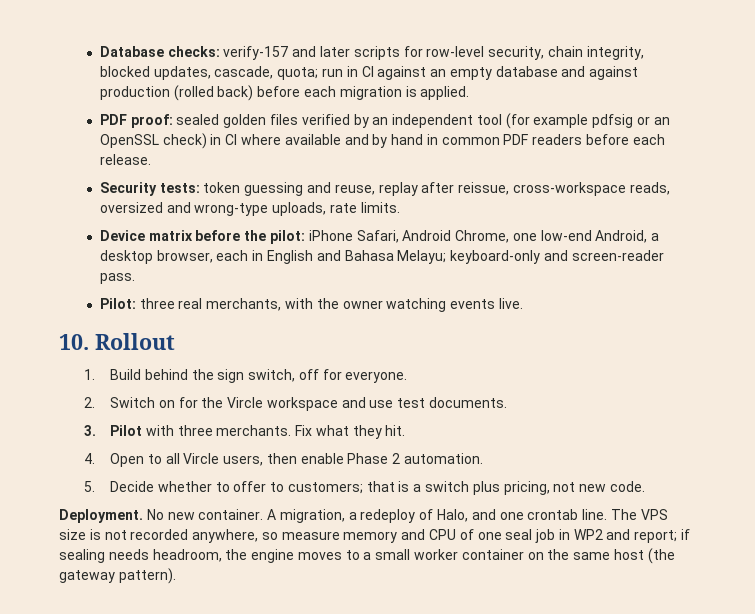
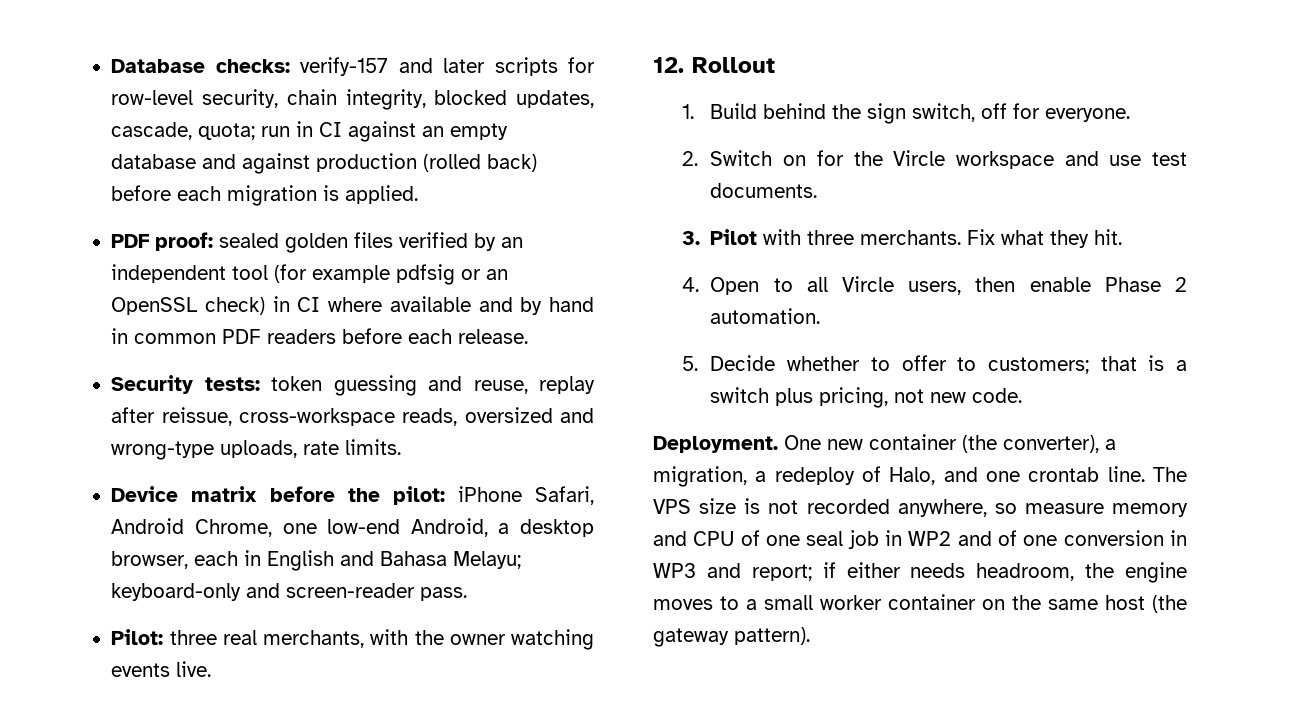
[59,334,89,350] 10. -> [653,57,684,73] 12.
[146,509,277,520] No new container. A -> [784,434,1116,453] One new container (the converter), a
(631, 534) none -> [998,530,1187,546] [653,563,741,578] of one conversion in WP3 and
[59,549,105,563] sealing -> [846,562,901,578] either

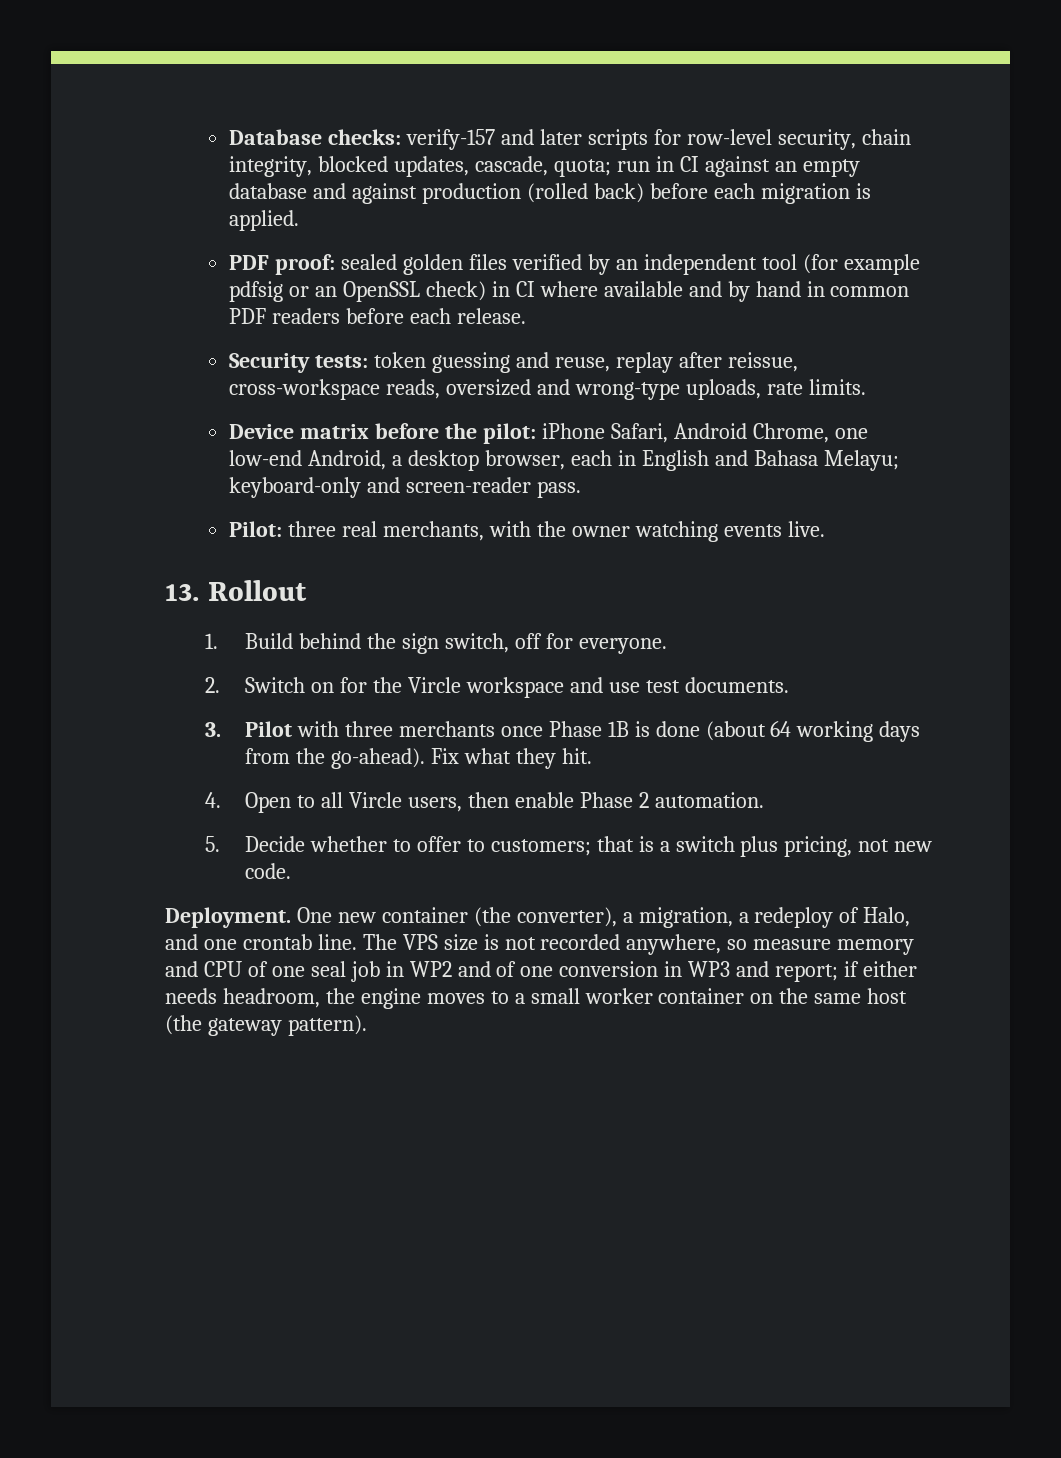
[653,57,684,73] 12. -> [165,584,199,601] 13.
[860,230,962,245] merchants. -> [398,721,921,742] [245,748,425,769] merchants once Phase 1B is done (about 64 working days from the go-ahead).

